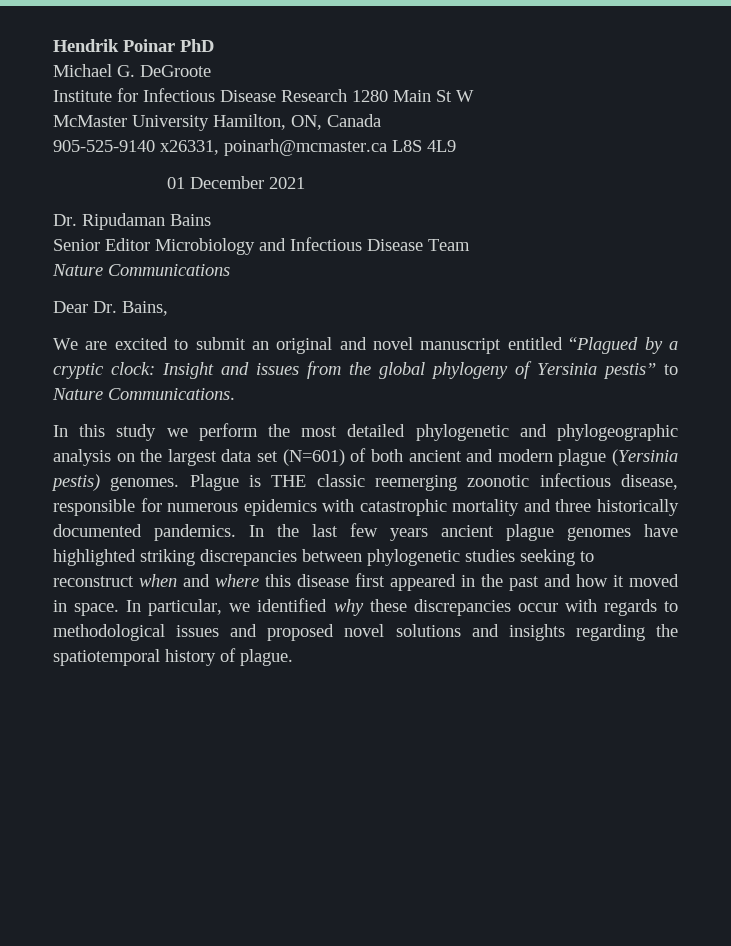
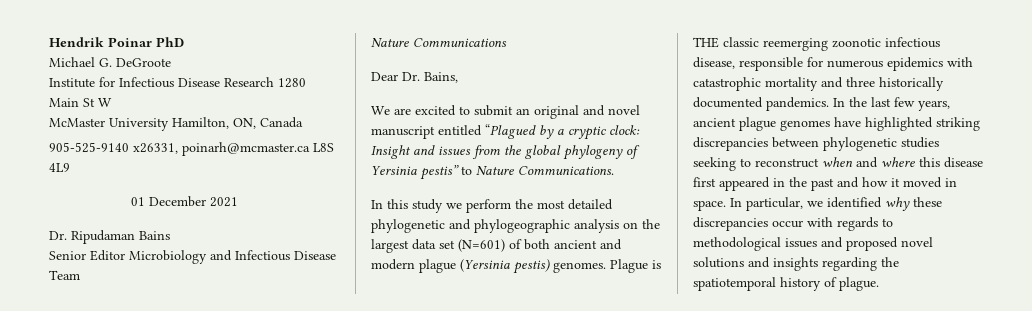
[390,528,428,541] years -> [918,100,950,111] years,

